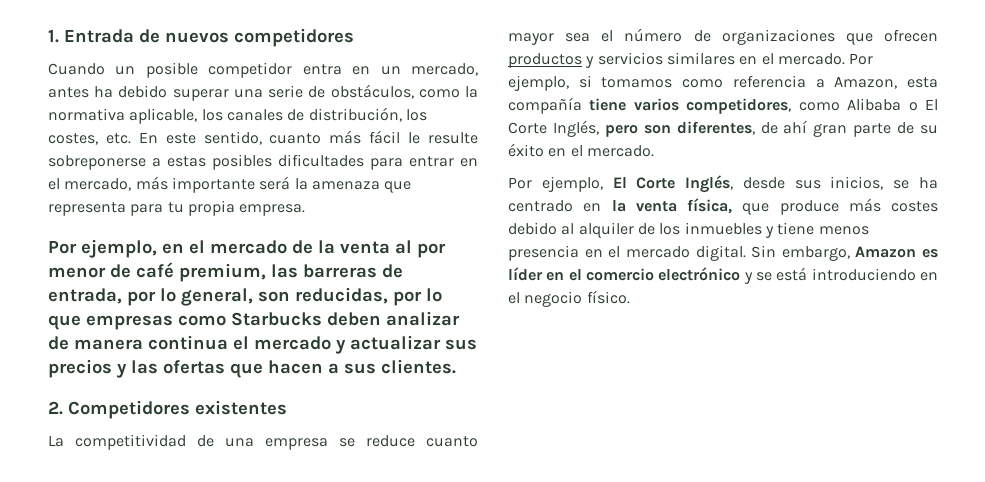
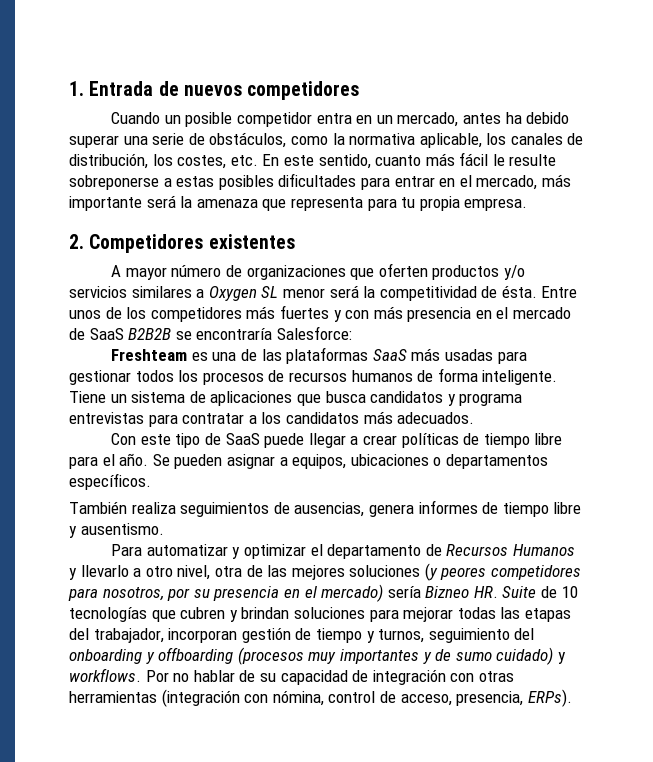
[48,239,446,258] [48,262,403,282] [48,287,442,306] [48,311,460,330] [48,335,477,354] [48,359,456,378] [48,400,287,419] [48,434,478,450] [508,28,938,45] [508,52,874,68] [508,75,938,91] [508,97,938,114] [508,120,938,137] [508,143,654,157] [508,175,938,193] [508,198,938,215] [508,222,869,238] [508,245,938,261] [508,267,938,284] [508,290,630,307] Por ejemplo, en el mercado de la venta al por menor de café premium, las barreras de entrada, por lo general, son reducidas, por lo que empresas como Starbucks deben analizar de manera continua el mercado y actualizar sus precios y las ofertas que hacen a sus clientes. // 2. Competidores existentes // La competitividad de una empresa se reduce cuanto mayor sea el número de organizaciones que ofrecen productos y servicios similares en el mercado. Por ejemplo, si tomamos como referencia a Amazon, esta compañía tiene varios competidores, como Alibaba o El Corte Inglés, pero son diferentes, de ahí gran parte de su éxito en el mercado. // Por ejemplo, El Corte Inglés, desde sus inicios, se ha centrado en la venta física, que produce más costes debido al alquiler de los inmuebles y tiene menos presencia en el mercado digital. Sin embargo, Amazon es líder en el comercio electrónico y se está introduciendo en el negocio físico. -> [69,234,295,253] [111,263,525,280] [69,285,578,301] [69,305,572,322] [69,326,352,340] [111,347,527,364] [69,368,558,385] [69,391,523,406] [69,411,475,427] [111,433,563,448] [69,453,548,469] [69,473,151,490] [69,500,582,517] [69,523,164,538] [111,544,575,559] [69,563,582,581] [68,584,578,602] [69,607,571,622] [69,627,535,643] [69,647,566,665] [69,668,514,685] [69,689,572,707] 2. Competidores existentes // A mayor número de organizaciones que oferten productos y/o servicios similares a Oxygen SL menor será la competitividad de ésta. Entre unos de los competidores más fuertes y con más presencia en el mercado de SaaS B2B2B se encontraría Salesforce: // Freshteam es una de las plataformas SaaS más usadas para gestionar todos los procesos de recursos humanos de forma inteligente. Tiene un sistema de aplicaciones que busca candidatos y programa entrevistas para contratar a los candidatos más adecuados. // Con este tipo de SaaS puede llegar a crear políticas de tiempo libre para el año. Se pueden asignar a equipos, ubicaciones o departamentos específicos. // También realiza seguimientos de ausencias, genera informes de tiempo libre y ausentismo. // Para automatizar y optimizar el departamento de Recursos Humanos y llevarlo a otro nivel, otra de las mejores soluciones (y peores competidores para nosotros, por su presencia en el mercado) sería Bizneo HR. Suite de 10 tecnologías que cubren y brindan soluciones para mejorar todas las etapas del trabajador, incorporan gestión de tiempo y turnos, seguimiento del onboarding y offboarding (procesos muy importantes y de sumo cuidado) y workflows. Por no hablar de su capacidad de integración con otras herramientas (integración con nómina, control de acceso, presencia, ERPs).

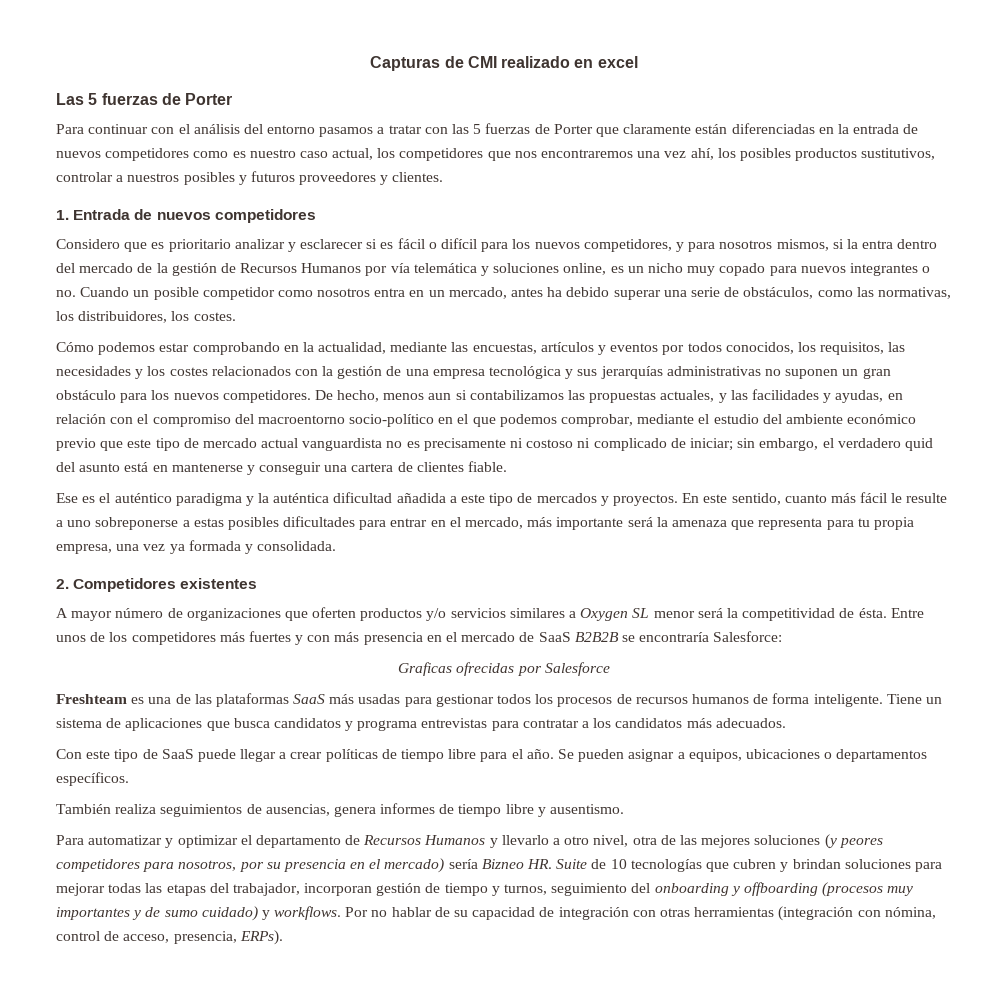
(69, 88) none -> [370,56,638,71] [56,93,233,105] [56,123,919,137] [56,148,936,161] [56,171,444,185] Capturas de CMI realizado en excel // Las 5 fuerzas de Porter // Para continuar con el análisis del entorno pasamos a tratar con las 5 fuerzas de Porter que claramente están diferenciadas en la entrada de nuevos competidores como es nuestro caso actual, los competidores que nos encontraremos una vez ahí, los posibles productos sustitutivos, controlar a nuestros posibles y futuros proveedores y clientes. //
(360, 90) none -> [56,238,938,252] [56,263,931,276] [56,290,76,297] Considero que es prioritario analizar y esclarecer si es fácil o difícil para los nuevos competidores, y para nosotros mismos, si la entra dentro del mercado de la gestión de Recursos Humanos por vía telemática y soluciones online, es un nicho muy copado para nuevos integrantes o no.
(312, 119) none -> [277,288,371,297] como nosotros
[332,133,584,148] [69,153,258,169] la normativa aplicable, los canales de distribución, los costes, etc. -> [856,287,951,299] [56,311,236,323] [56,342,906,355] [56,366,891,379] [56,389,903,403] [56,414,917,427] [56,438,933,451] [56,461,508,475] [56,492,678,506] las normativas, los distribuidores, los costes. // Cómo podemos estar comprobando en la actualidad, mediante las encuestas, artículos y eventos por todos conocidos, los requisitos, las necesidades y los costes relacionados con la gestión de una empresa tecnológica y sus jerarquías administrativas no suponen un gran obstáculo para los nuevos competidores. De hecho, menos aun si contabilizamos las propuestas actuales, y las facilidades y ayudas, en relación con el compromiso del macroentorno socio-político en el que podemos comprobar, mediante el estudio del ambiente económico previo que este tipo de mercado actual vanguardista no es precisamente ni costoso ni complicado de iniciar; sin embargo, el verdadero quid del asunto está en mantenerse y conseguir una cartera de clientes fiable. // Ese es el auténtico paradigma y la auténtica dificultad añadida a este tipo de mercados y proyectos.
(557, 160) none -> [56,520,92,527] a uno
[464,198,528,211] empresa. -> [56,540,337,554] empresa, una vez ya formada y consolidada.
(352, 333) none -> [398,662,610,676] // Graficas ofrecidas por Salesforce

